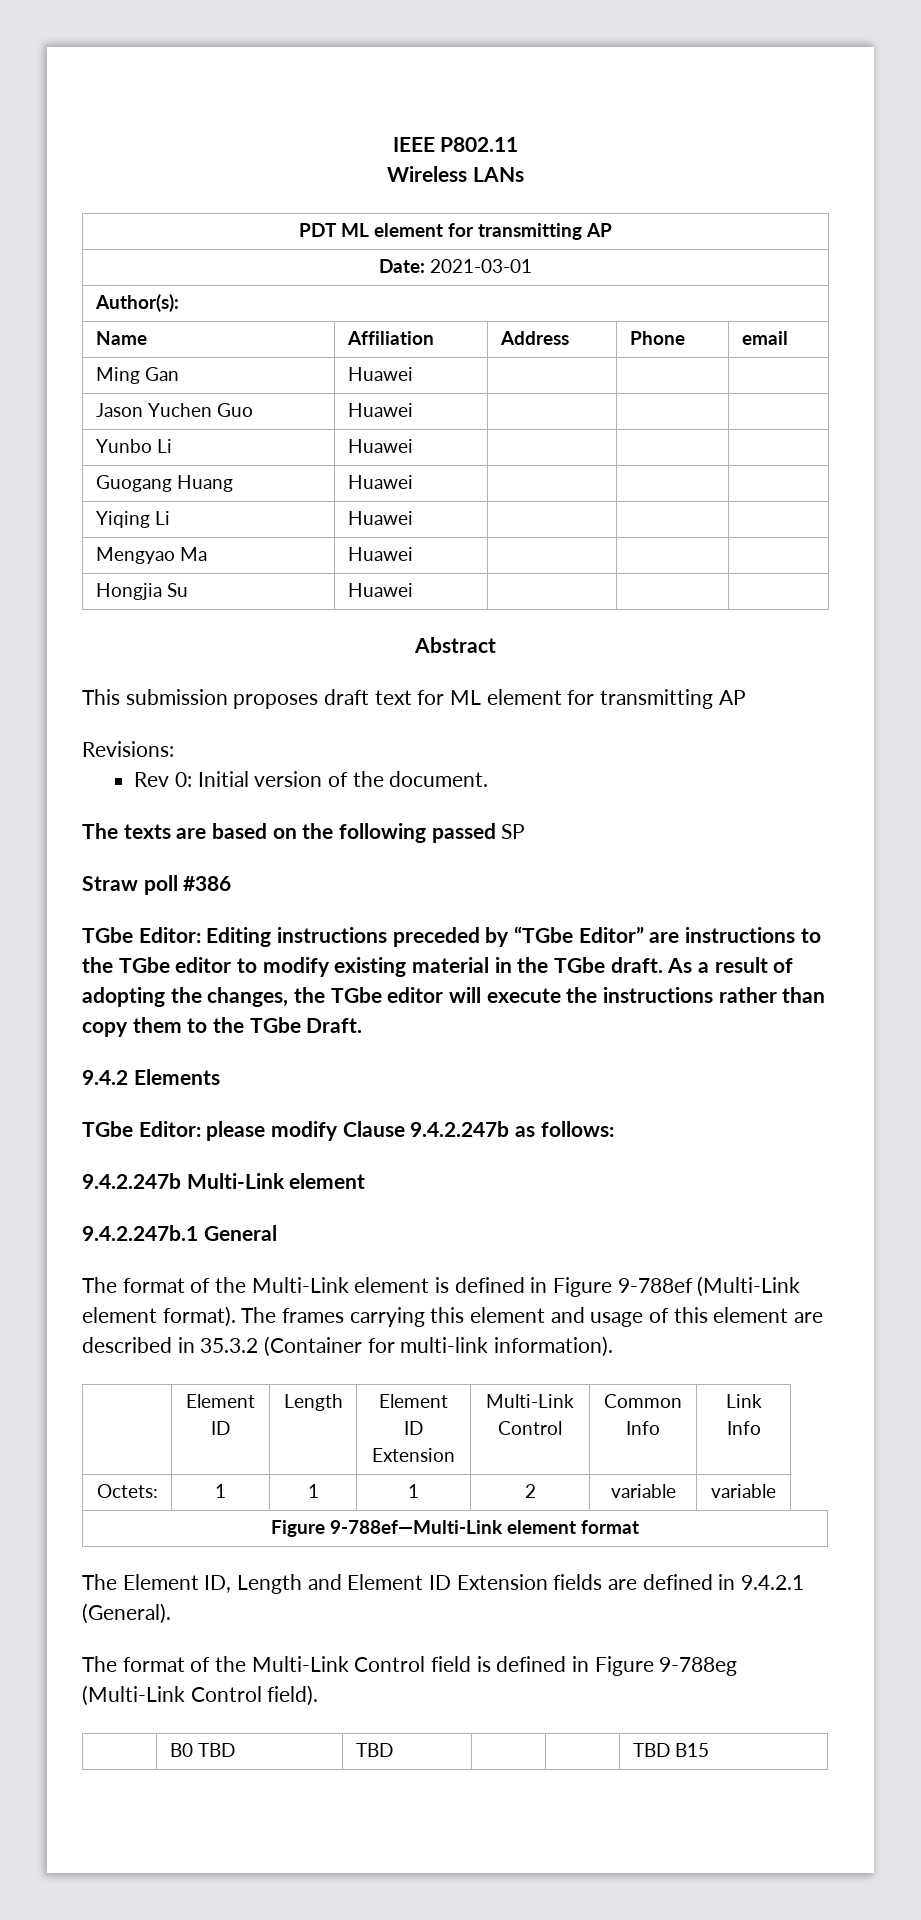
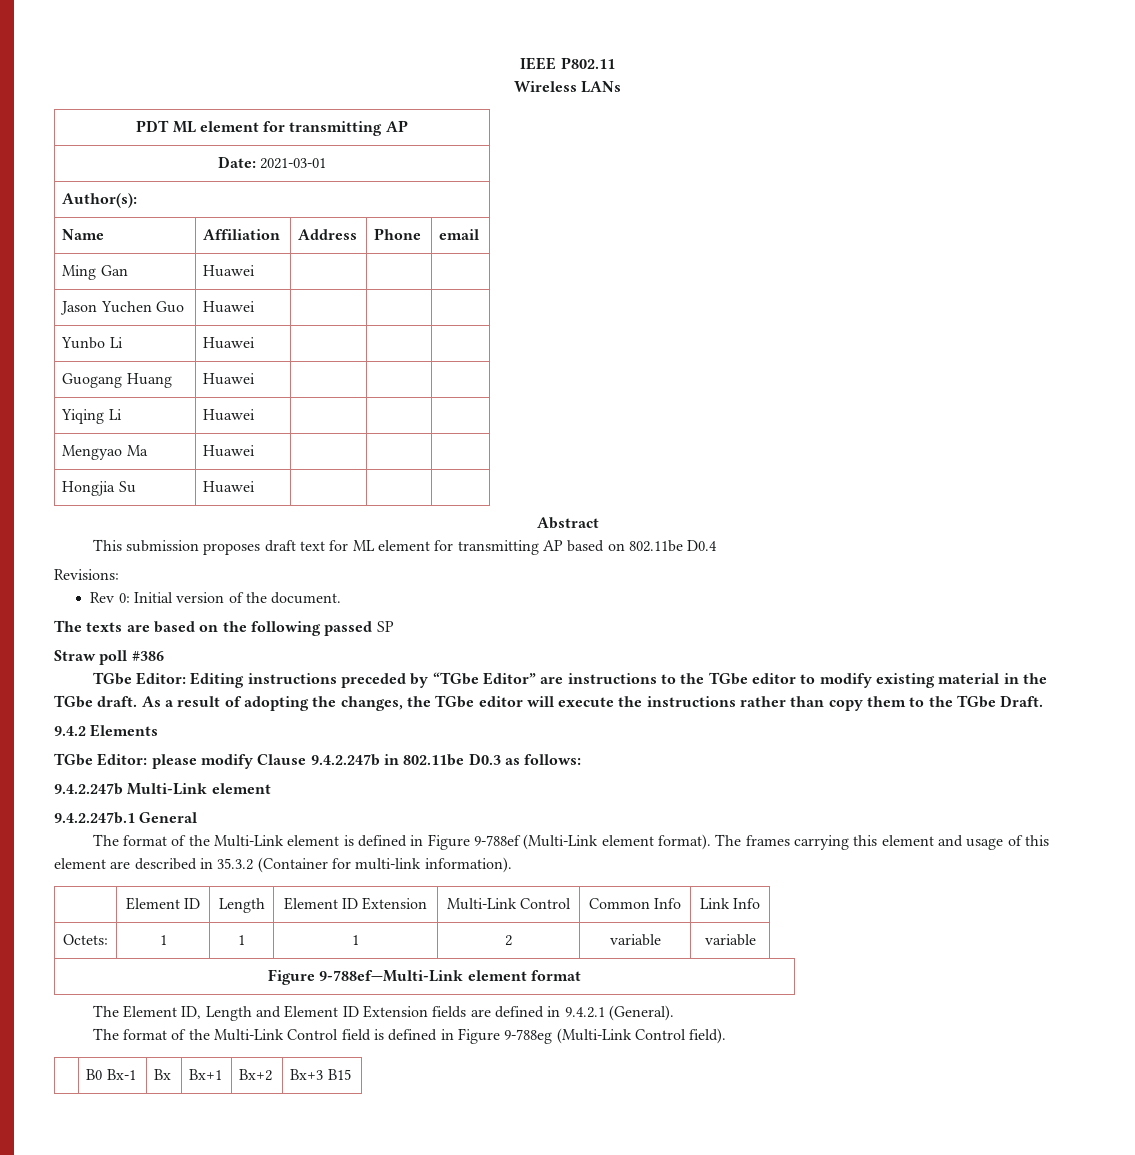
(746, 697) none -> [567,540,718,552] based on 802.11be D0.4
(510, 1129) none -> [383,753,501,766] in 802.11be D0.3
[197,1743,235,1757] [355,1743,393,1757] [632,1743,670,1757] TBD | TBD | | | TBD -> [106,1069,136,1080] [154,1069,172,1080] [189,1069,223,1080] [239,1069,273,1081] [290,1069,324,1080] Bx-1 | Bx | Bx+1 | Bx+2 | Bx+3

